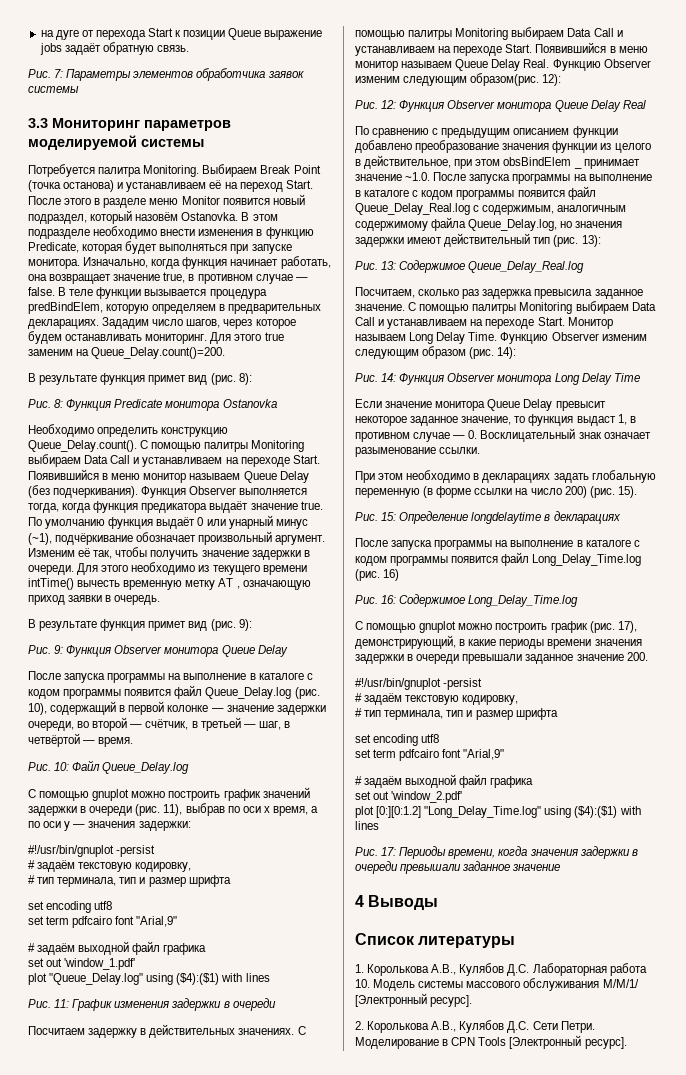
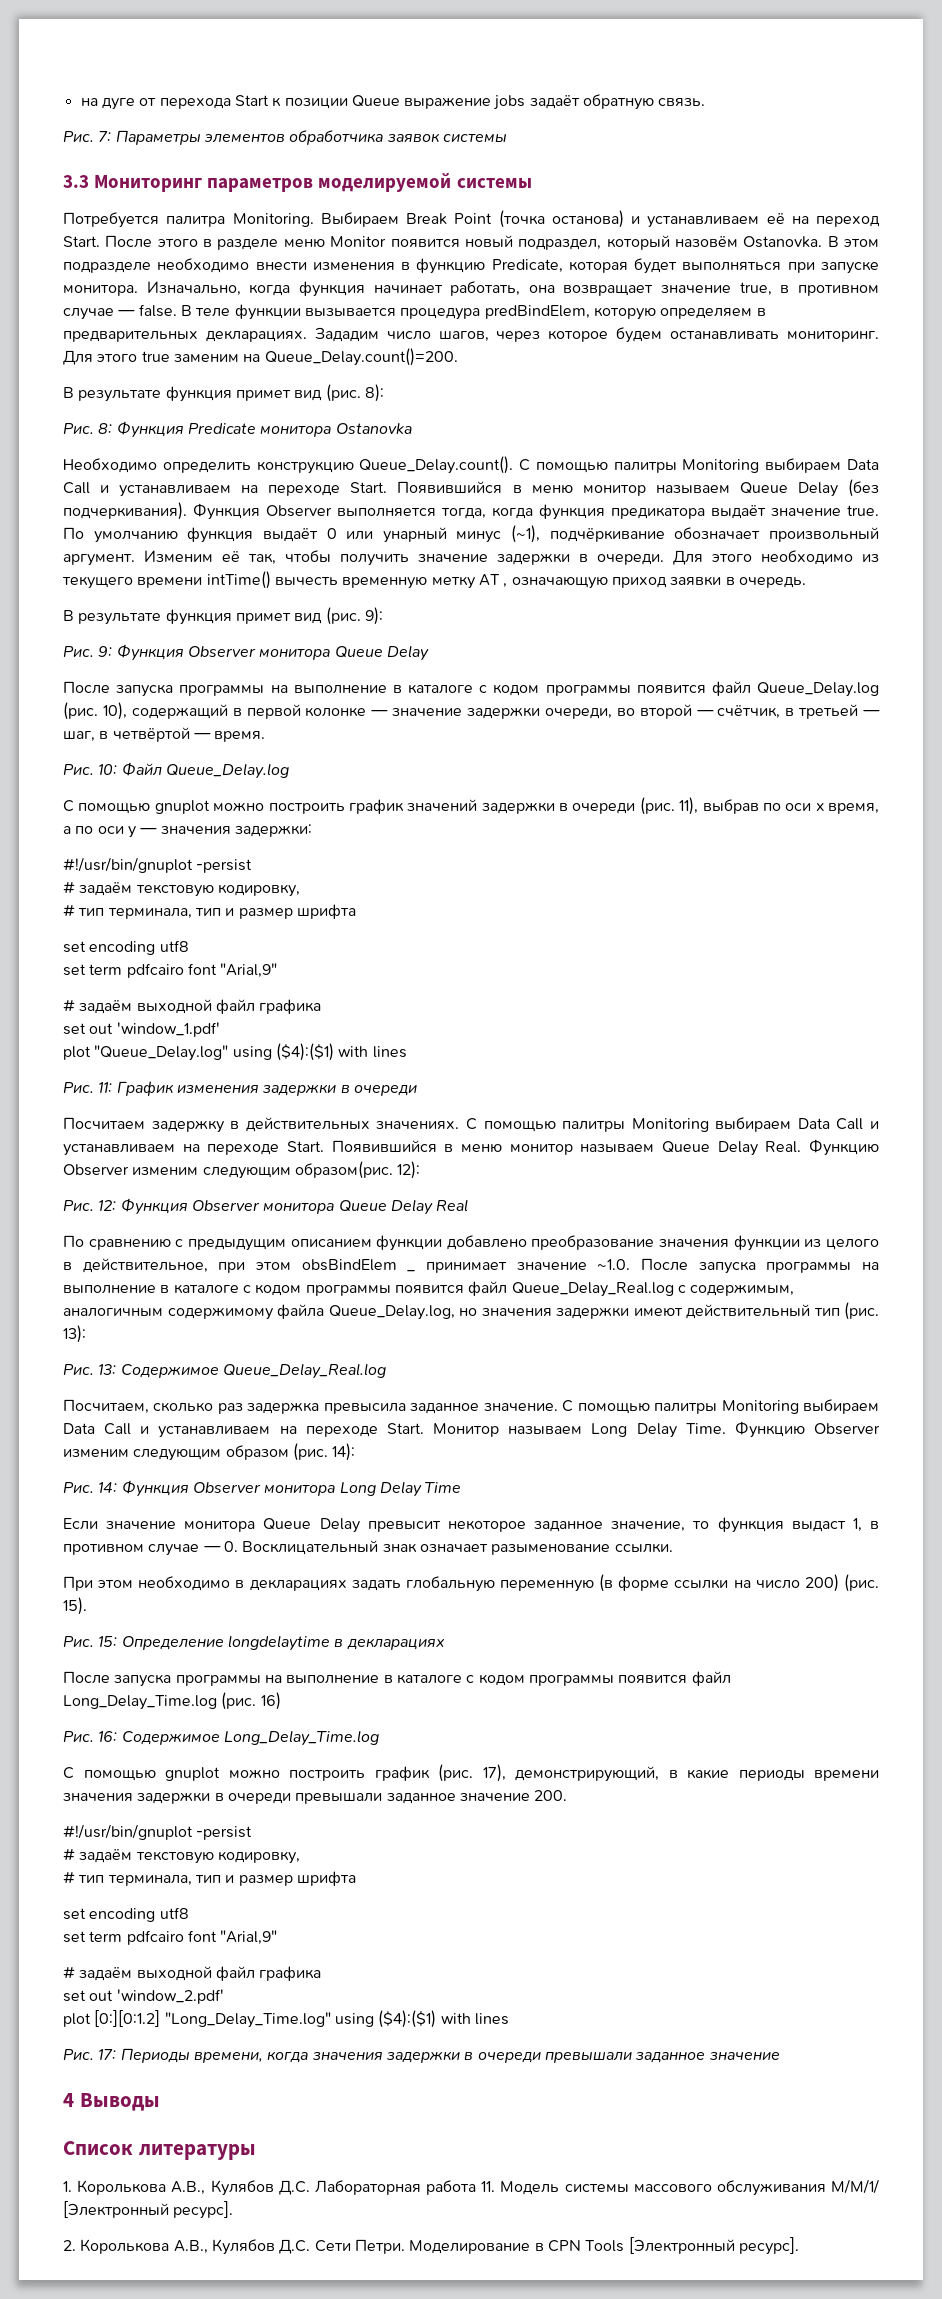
[355,979,370,988] 10. -> [481,2181,496,2192] 11.

